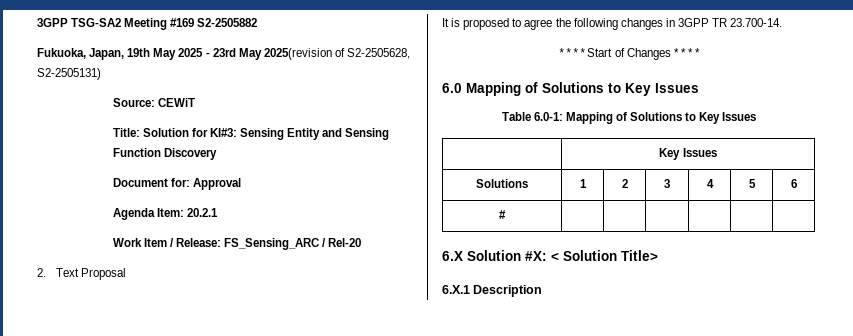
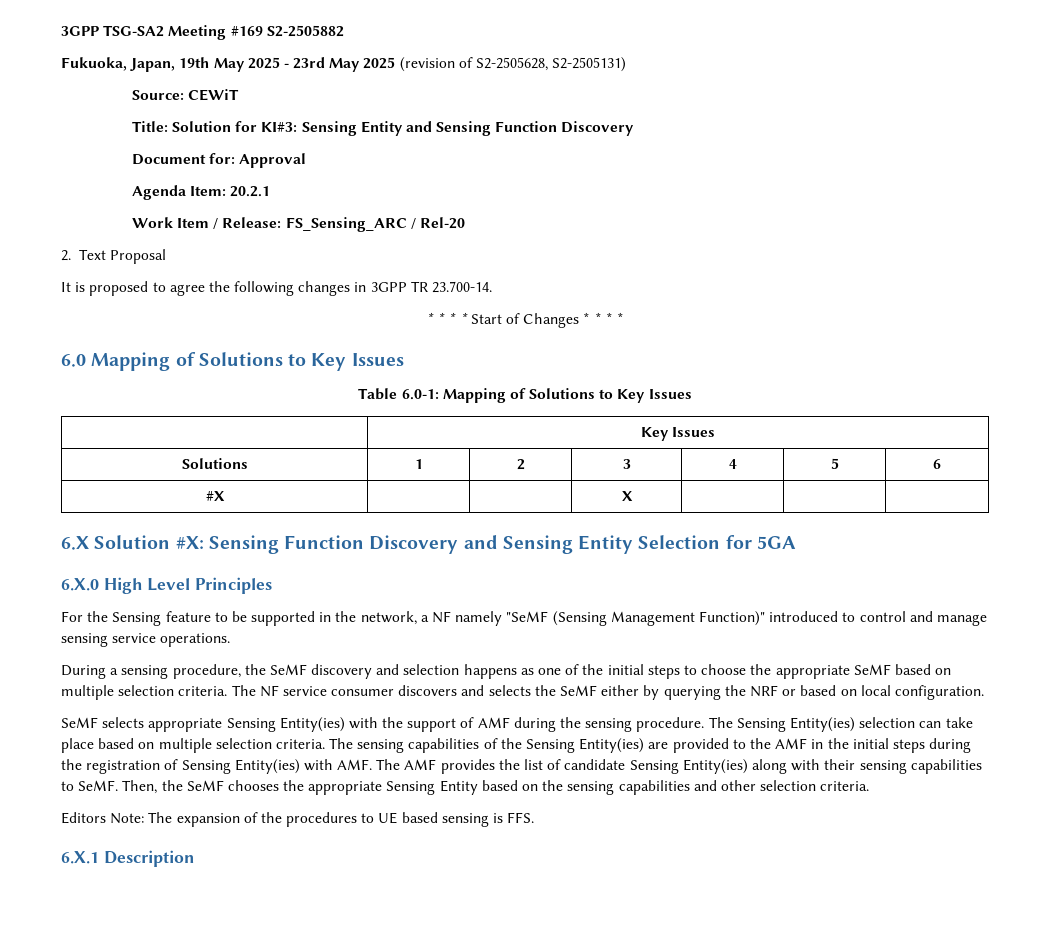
[263,48,332,60] 2025(revision -> [363,57,455,72] 2025 (revision
[499,210,506,219] # | | | -> [205,491,225,501] [621,491,633,501] #X | | | X
[551,250,658,261] < Solution Title> -> [208,535,796,554] [61,577,273,594] [61,611,987,626] [61,633,231,647] [61,664,952,679] [61,685,984,700] [61,717,973,732] [61,738,972,753] [61,759,982,774] [61,780,870,795] [61,812,535,827] Sensing Function Discovery and Sensing Entity Selection for 5GA // 6.X.0 High Level Principles // For the Sensing feature to be supported in the network, a NF namely "SeMF (Sensing Management Function)" introduced to control and manage sensing service operations. // During a sensing procedure, the SeMF discovery and selection happens as one of the initial steps to choose the appropriate SeMF based on multiple selection criteria. The NF service consumer discovers and selects the SeMF either by querying the NRF or based on local configuration. // SeMF selects appropriate Sensing Entity(ies) with the support of AMF during the sensing procedure. The Sensing Entity(ies) selection can take place based on multiple selection criteria. The sensing capabilities of the Sensing Entity(ies) are provided to the AMF in the initial steps during the registration of Sensing Entity(ies) with AMF. The AMF provides the list of candidate Sensing Entity(ies) along with their sensing capabilities to SeMF. Then, the SeMF chooses the appropriate Sensing Entity based on the sensing capabilities and other selection criteria. // Editors Note: The expansion of the procedures to UE based sensing is FFS.

